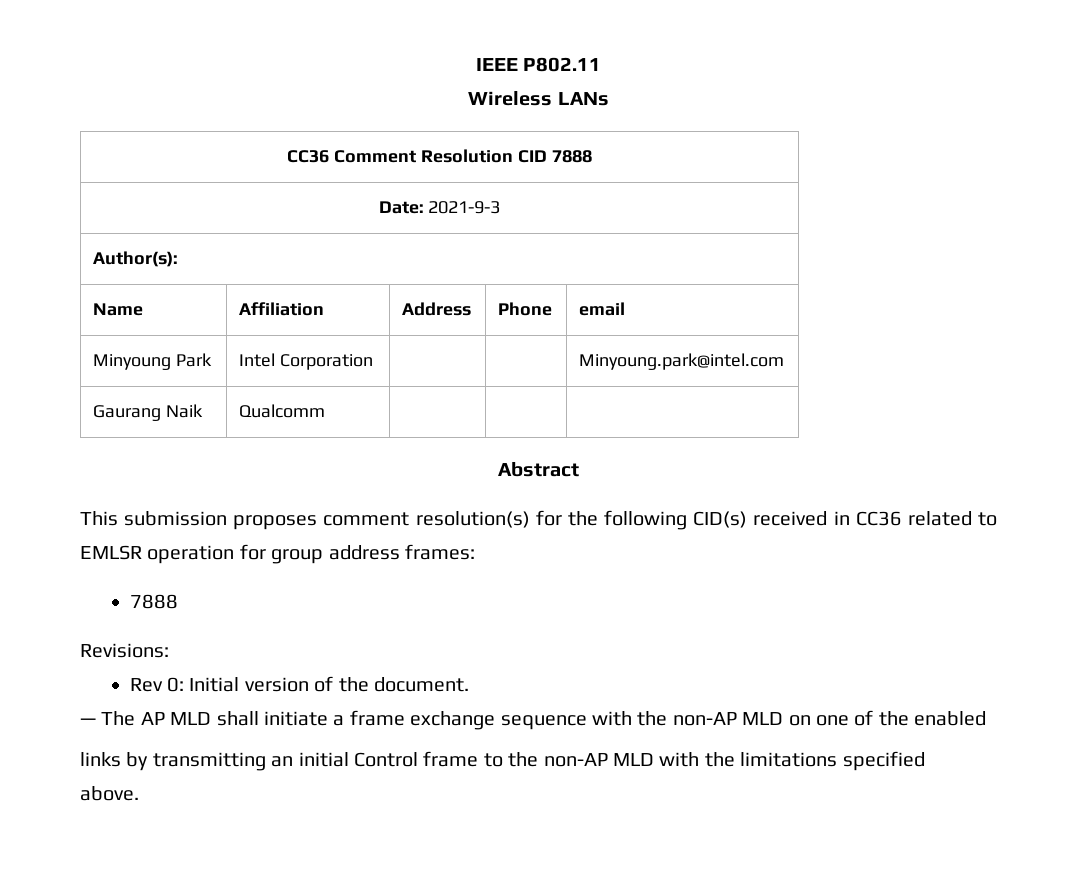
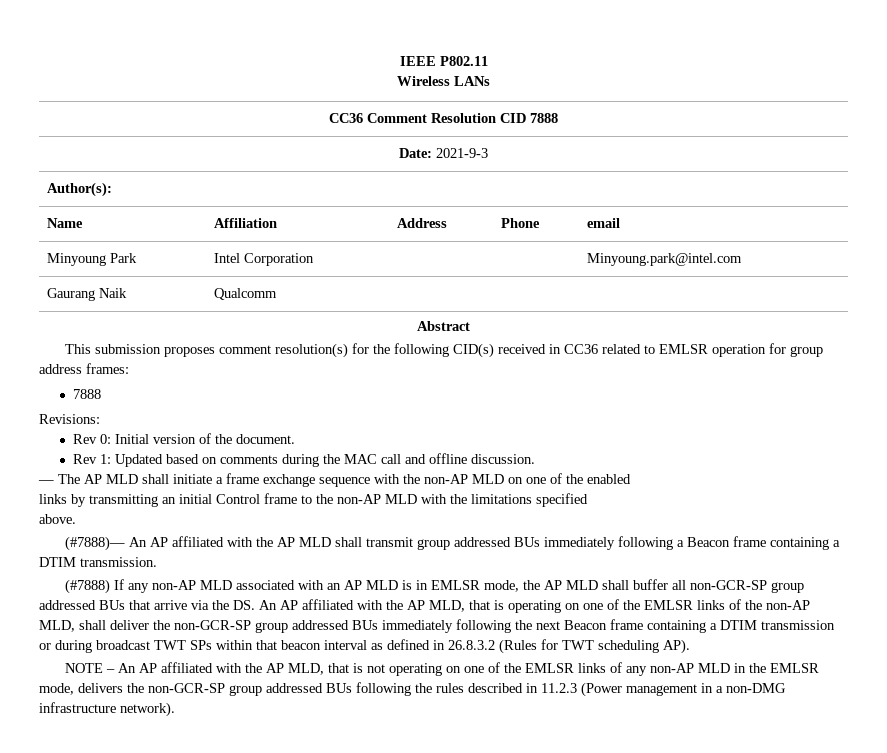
(470, 684) none -> [73,453,536,467] // Rev 1: Updated based on comments during the MAC call and offline discussion.
(139, 793) none -> [64,536,840,551] [39,557,157,567] [64,579,804,594] [39,599,810,613] [39,619,835,633] [39,639,690,654] [64,662,819,676] [39,682,786,697] [39,702,175,717] // (#7888)— An AP affiliated with the AP MLD shall transmit group addressed BUs immediately following a Beacon frame containing a DTIM transmission. // (#7888) If any non-AP MLD associated with an AP MLD is in EMLSR mode, the AP MLD shall buffer all non-GCR-SP group addressed BUs that arrive via the DS. An AP affiliated with the AP MLD, that is operating on one of the EMLSR links of the non-AP MLD, shall deliver the non-GCR-SP group addressed BUs immediately following the next Beacon frame containing a DTIM transmission or during broadcast TWT SPs within that beacon interval as defined in 26.8.3.2 (Rules for TWT scheduling AP). // NOTE – An AP affiliated with the AP MLD, that is not operating on one of the EMLSR links of any non-AP MLD in the EMLSR mode, delivers the non-GCR-SP group addressed BUs following the rules described in 11.2.3 (Power management in a non-DMG infrastructure network).

